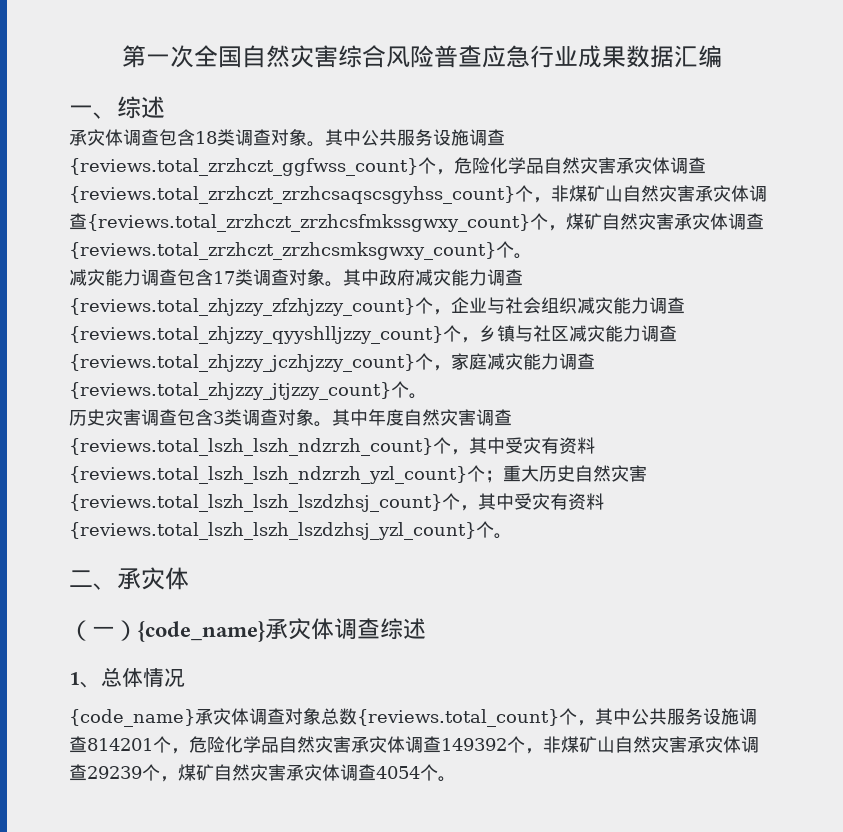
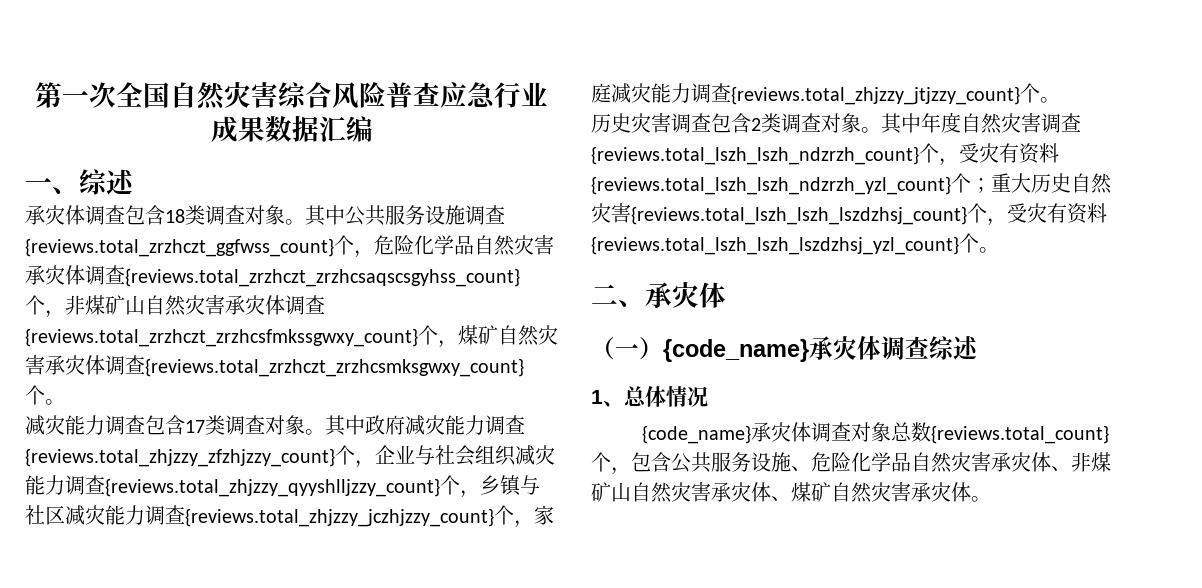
[213,411,224,424] 3 -> [751,118,761,131] 2
[469,437,505,454] 其中 -> (959, 162) none
[478,493,514,510] 其中 -> (1007, 222) none
[595,708,757,725] [69,736,759,754] [69,764,438,782] 其中公共服务设施调查814201个，危险化学品自然灾害承灾体调查149392个，非煤矿山自然灾害承灾体调查29239个，煤矿自然灾害承灾体调查4054个 -> [631,452,1111,473] [591,482,971,503] 包含公共服务设施、危险化学品自然灾害承灾体、非煤矿山自然灾害承灾体、煤矿自然灾害承灾体

